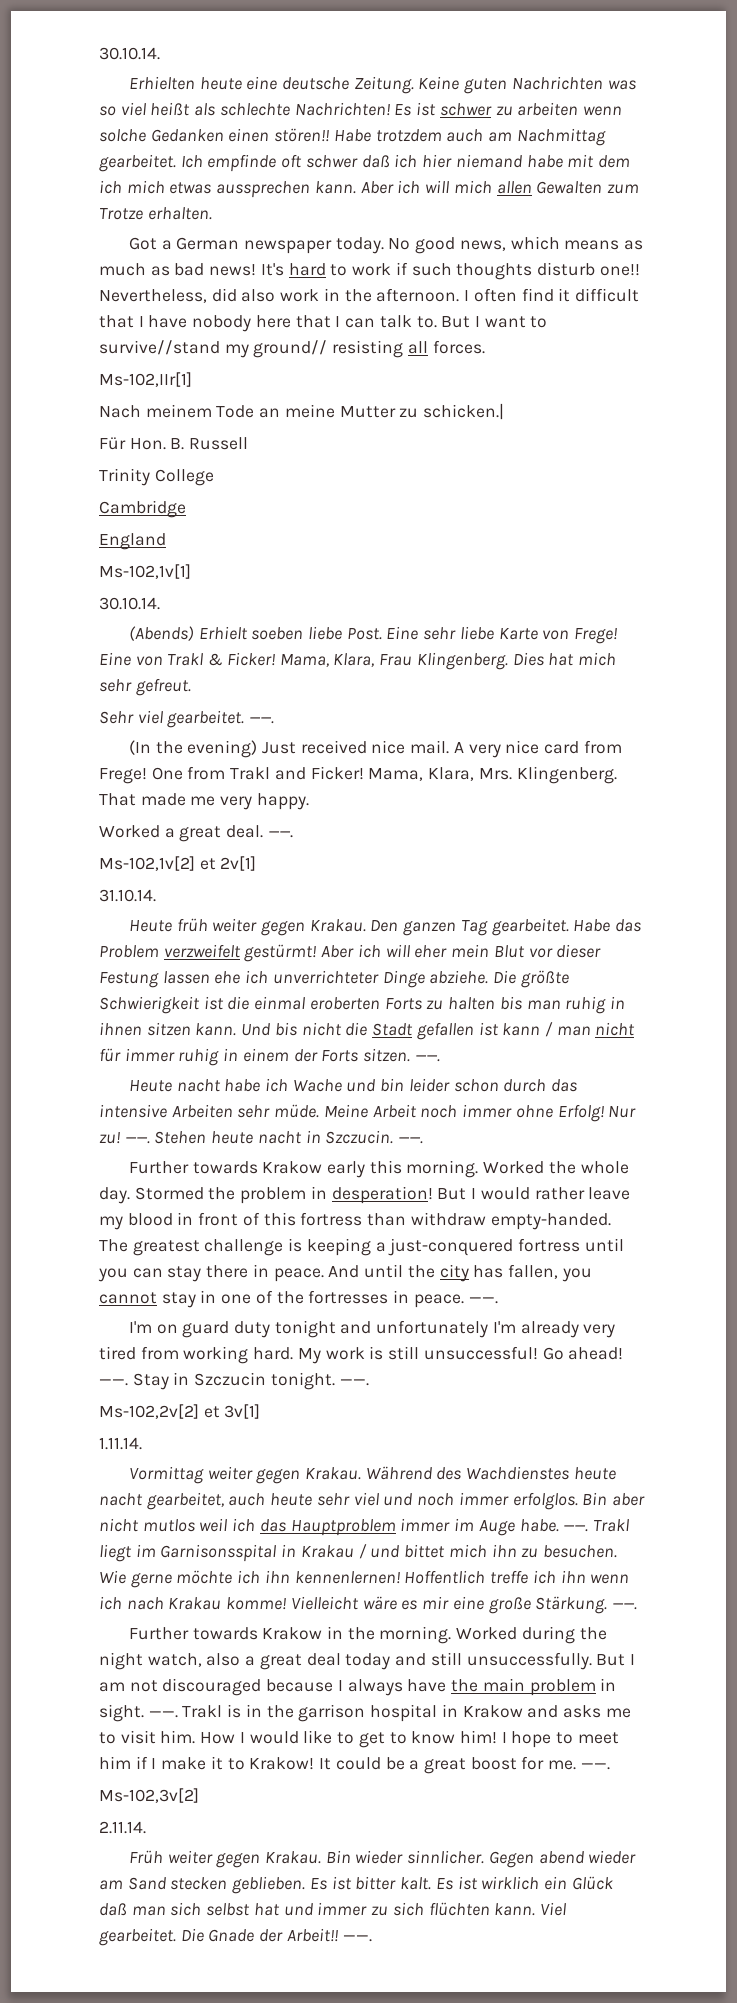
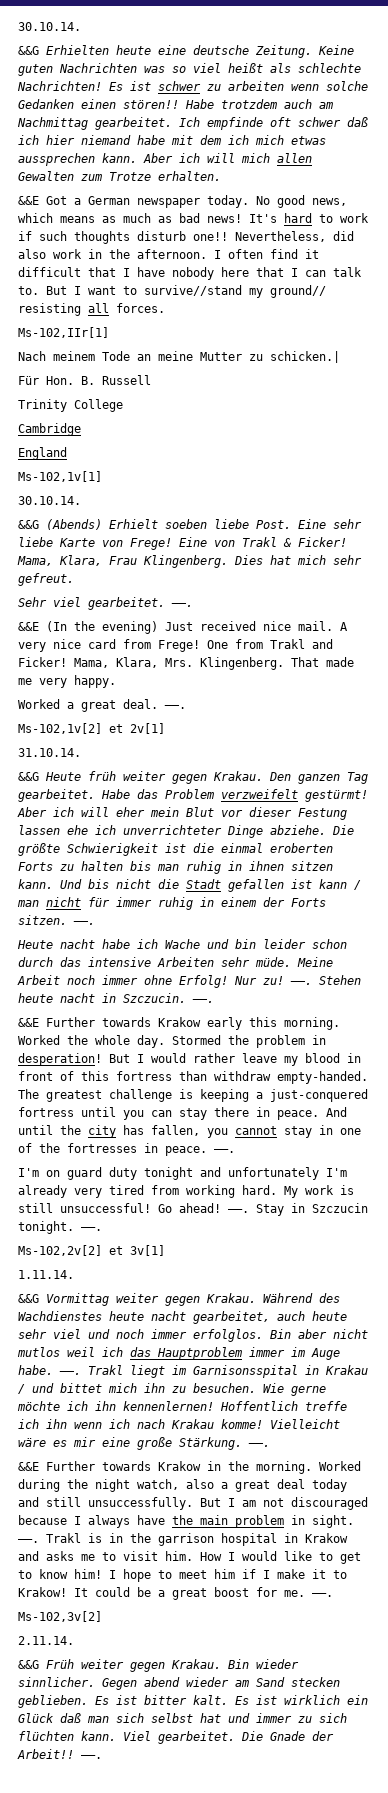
[99,47,160,60] 30.10.14. // -> [18,22,81,31] [18,46,39,55] 30.10.14. // &&G
(212, 213) none -> [18,196,39,205] &&E
(160, 603) none -> [18,520,39,529] &&G
(275, 720) none -> [18,622,39,631] &&E
(156, 895) none -> [18,772,39,781] &&G
(424, 1140) none -> [18,1018,39,1027] &&E
(142, 1443) none -> [18,1294,39,1303] &&G
(637, 1606) none -> [18,1462,39,1471] &&E
(146, 1827) none -> [18,1660,39,1669] &&G

